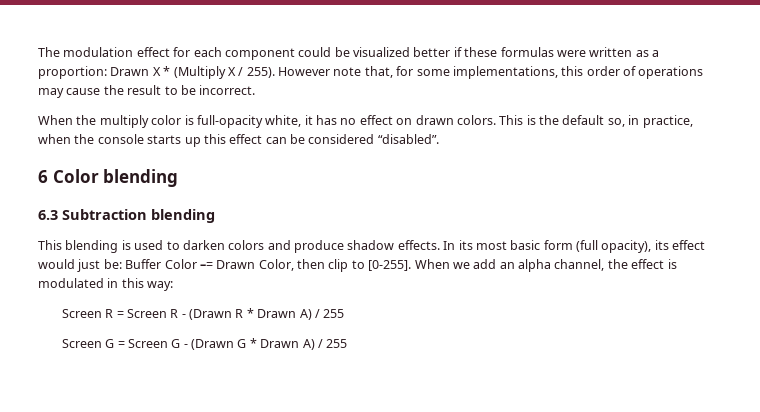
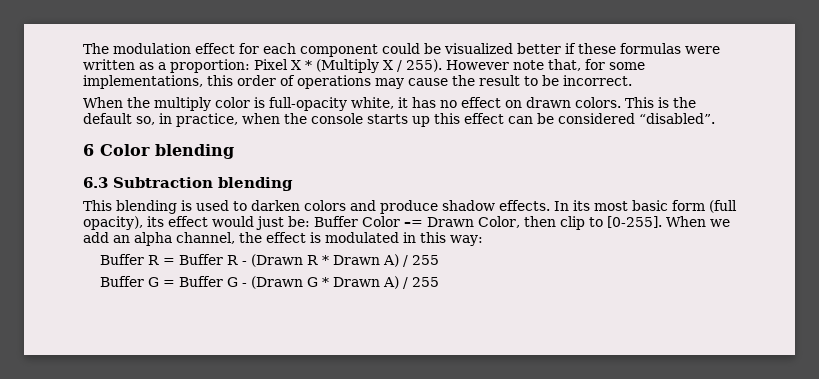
[110,67,150,76] Drawn -> [254,59,288,70] Pixel
[61,309,102,318] Screen -> [100,254,145,265] Buffer
[126,309,167,318] Screen -> [179,254,224,265] Buffer
[61,339,102,348] Screen -> [100,276,145,287] Buffer
[127,339,168,348] Screen -> [179,276,224,287] Buffer

